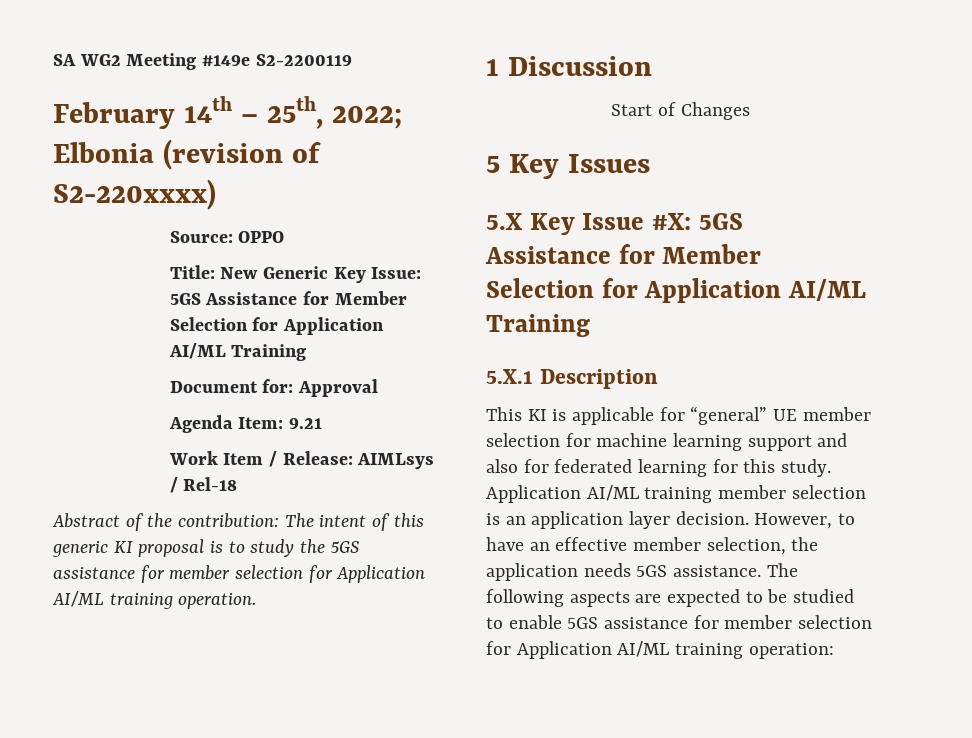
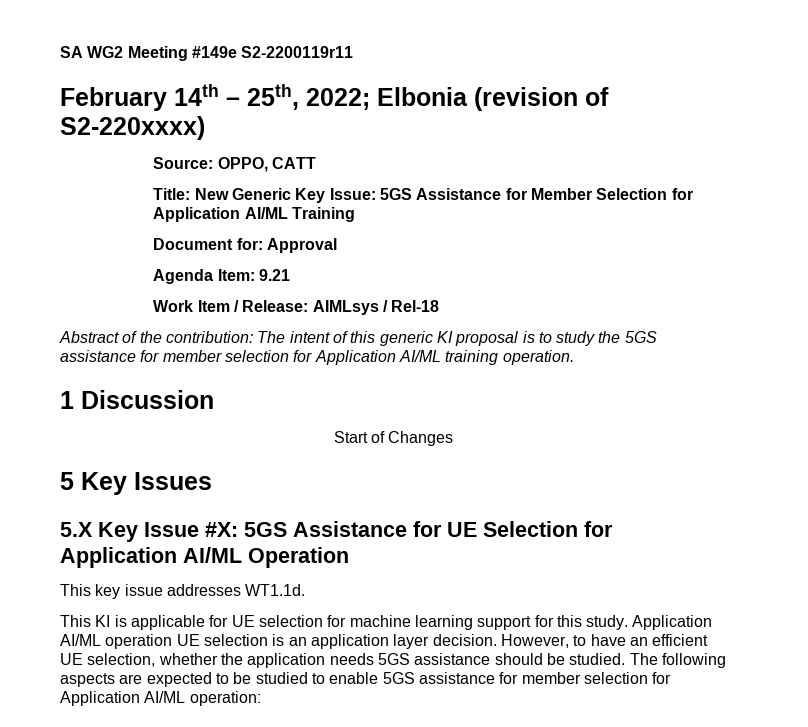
[255,54,352,66] S2-2200119 -> [241,46,354,58] S2-2200119r11
[238,231,285,243] OPPO -> [217,157,317,172] OPPO, CATT
[662,244,762,264] [486,278,867,303] [486,314,590,337] [486,369,658,389] Member Selection for Application AI/ML Training // 5.X.1 Description -> [447,521,613,537] [60,547,349,568] [60,584,306,599] UE Selection for Application AI/ML Operation // This key issue addresses WT1.1d.
[690,406,871,425] “general” UE member -> [231,615,255,627] UE
[817,433,848,447] [486,459,708,477] and also for federated learning -> (532, 623) none
[644,485,787,503] training member -> [105,634,200,649] operation UE
[555,537,819,555] [486,563,762,581] effective member selection, the application needs 5GS assistance. -> [652,634,709,646] [60,653,626,668] efficient UE selection, whether the application needs 5GS assistance should be studied.
[675,643,744,659] training -> (186, 697) none

